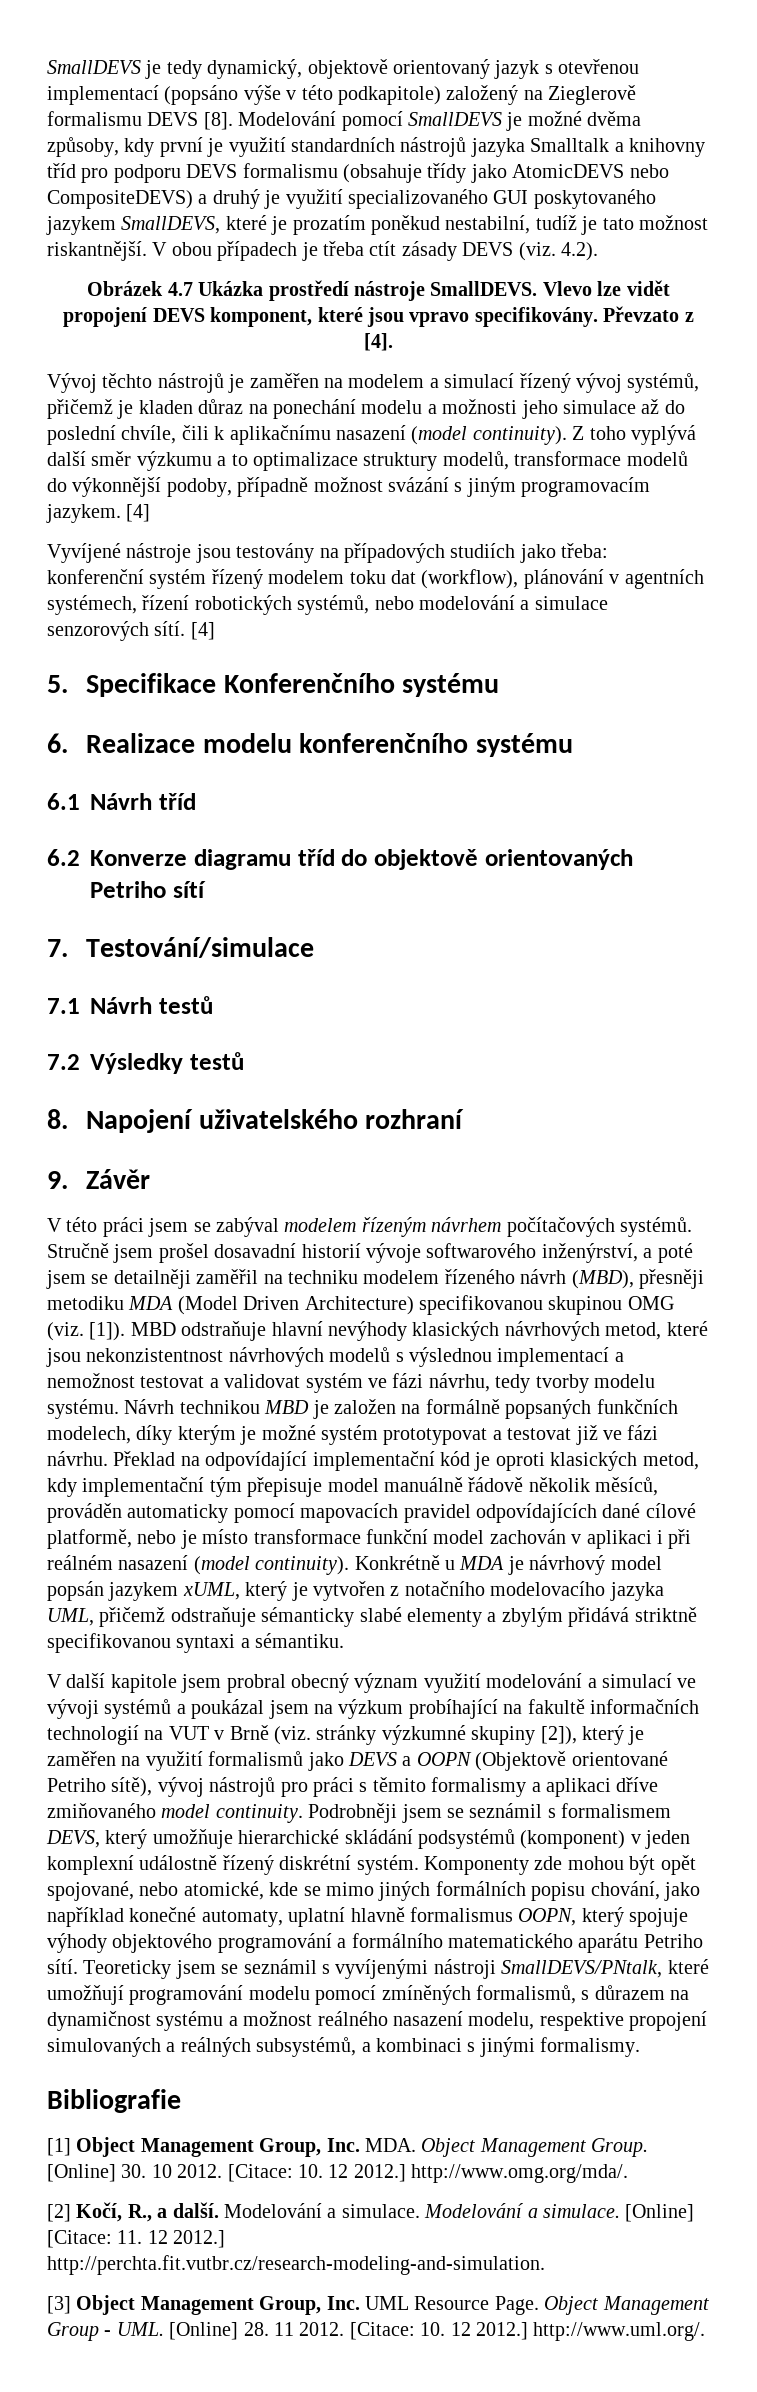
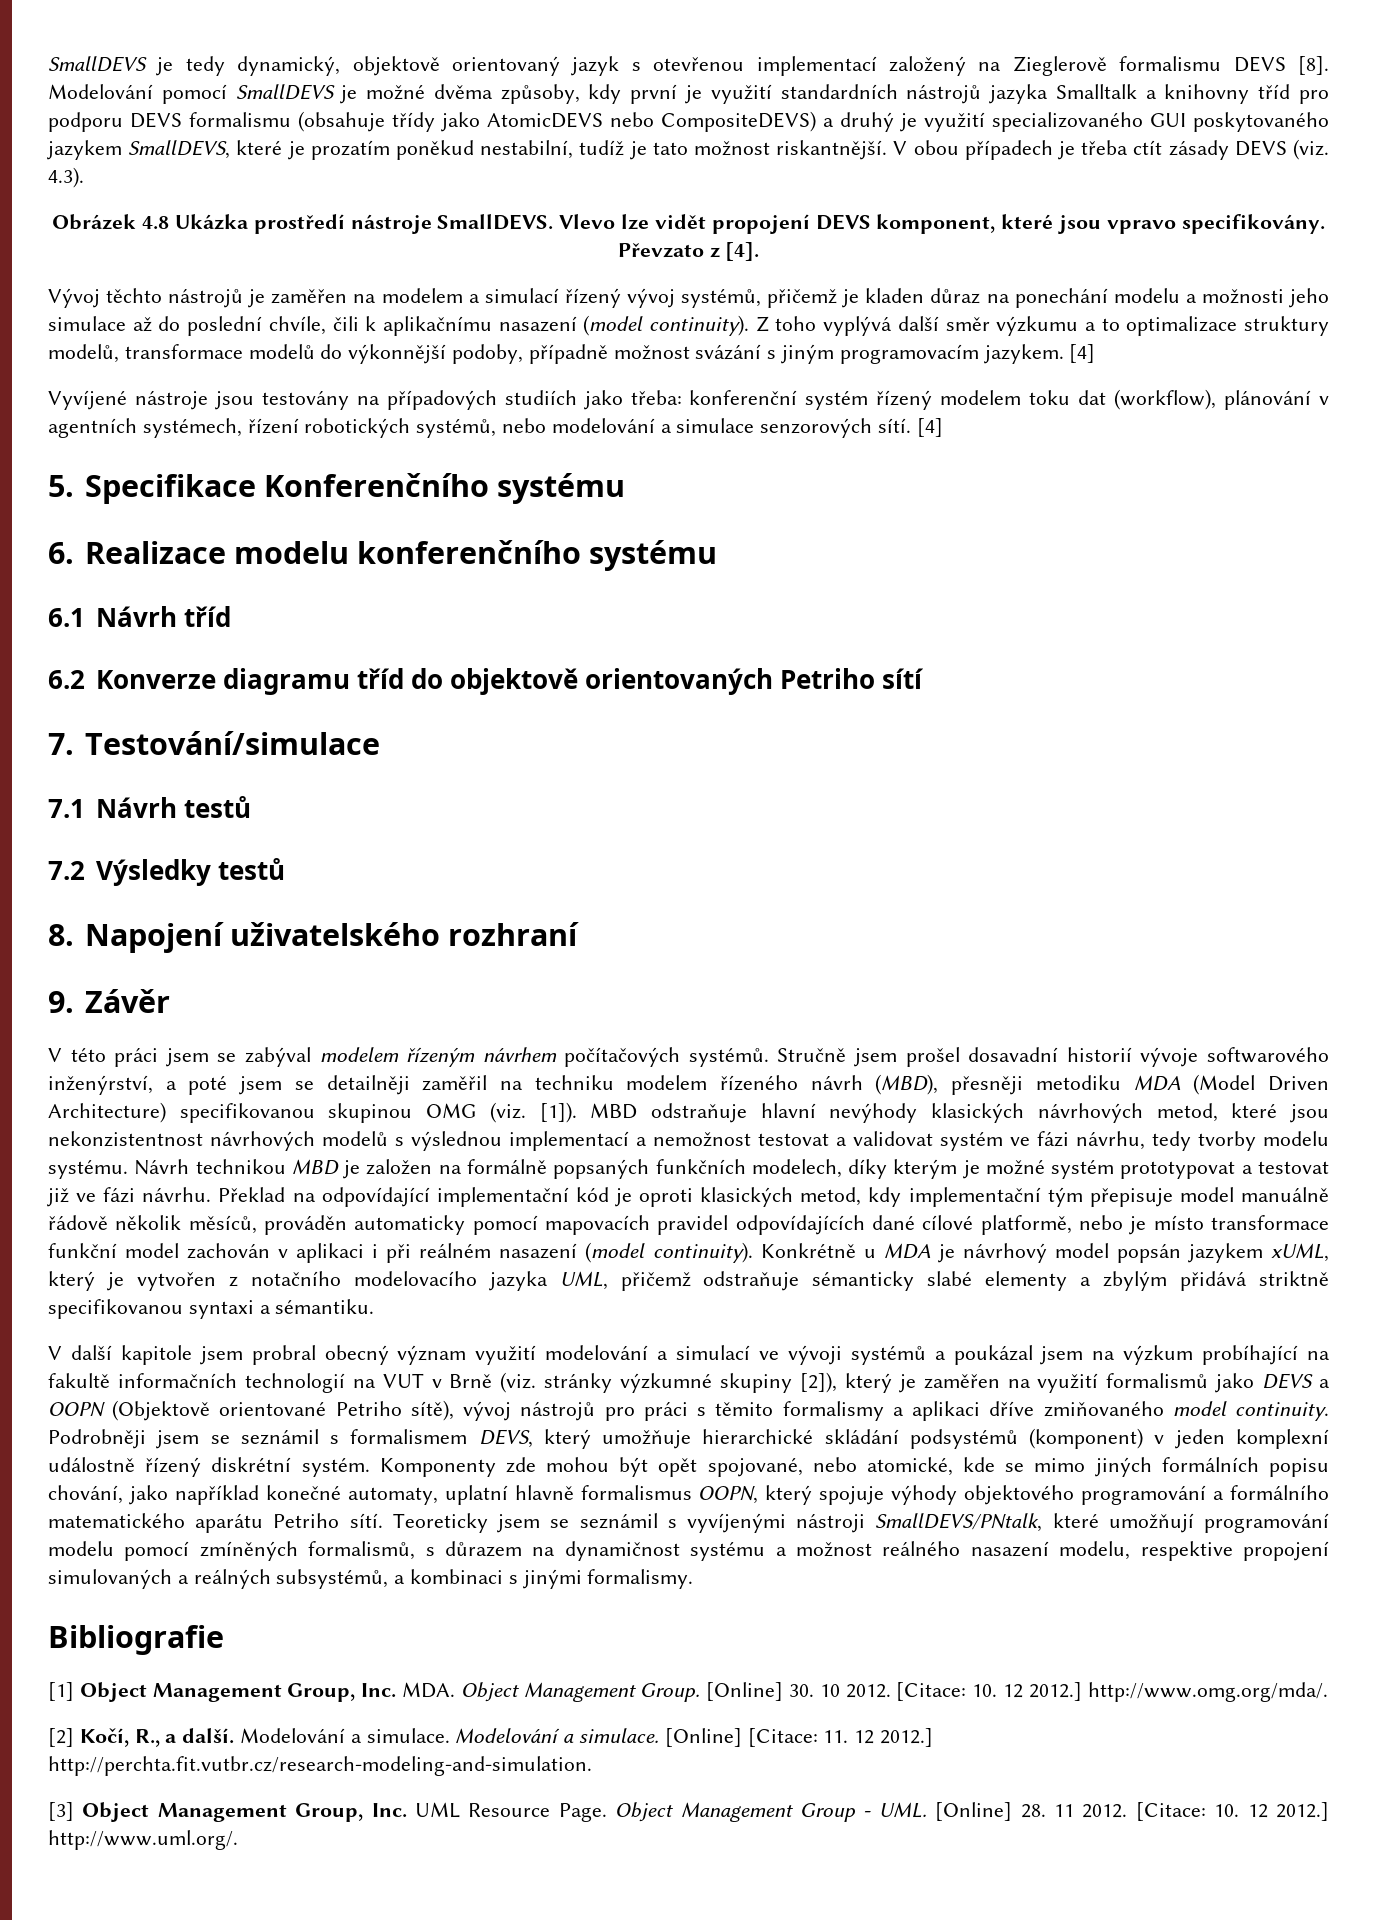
[164,85,441,105] (popsáno výše v této podkapitole) -> (877, 66) none
[560,242,598,261] 4.2). -> [48,167,84,188] 4.3).
[167,282,193,296] 4.7 -> [142,216,170,230] 4.8

